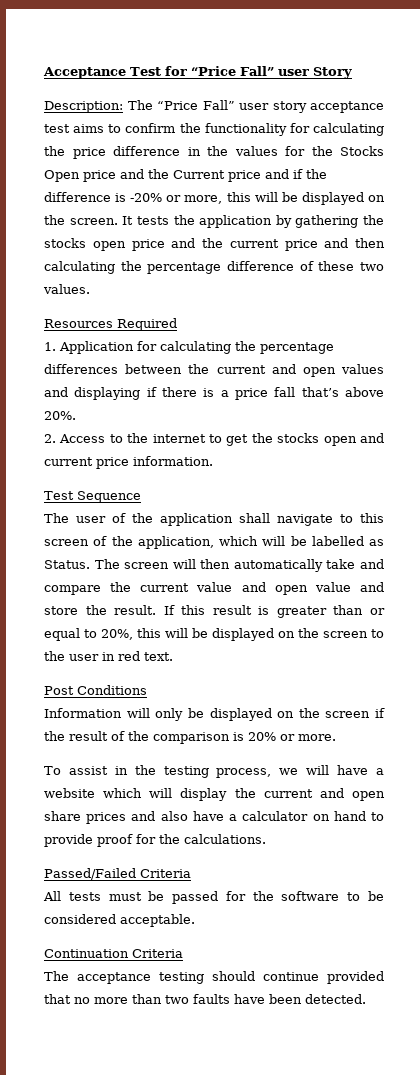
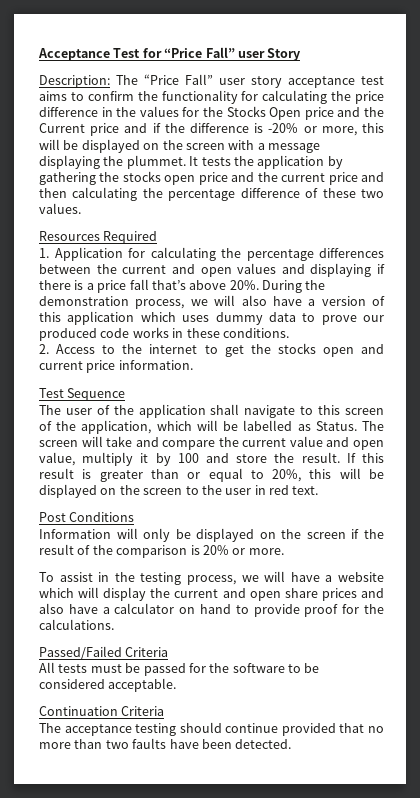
[69,218,118,225] screen. -> [185,140,320,153] [39,155,186,169] screen with a message displaying the plummet.
(76, 415) none -> [262,280,326,293] [39,295,385,309] [39,311,384,325] [39,327,289,341] During the demonstration process, we will also have a version of this application which uses dummy data to prove our produced code works in these conditions.
[200,559,323,572] then automatically -> (103, 441) none
[314,582,351,592] value -> [39,452,199,466] value, multiply it by 100

